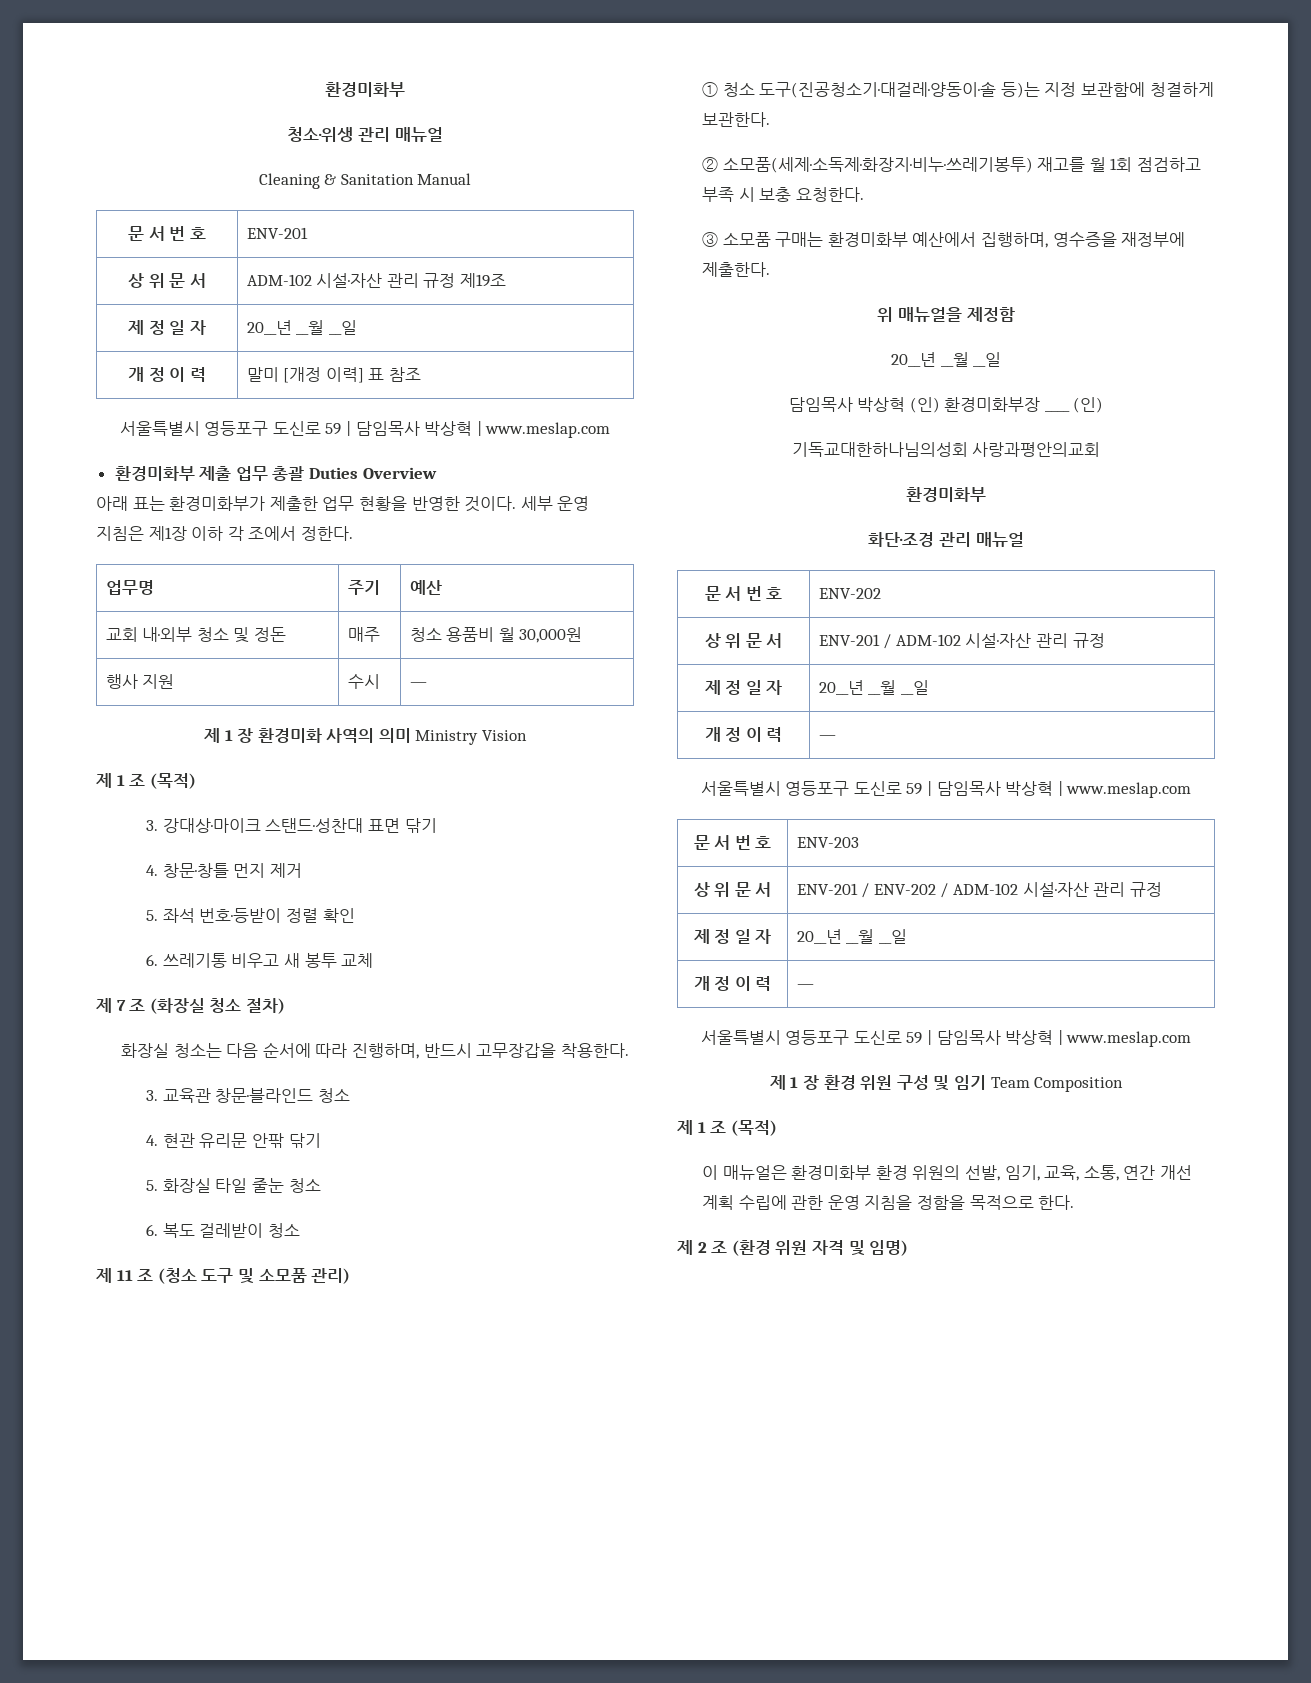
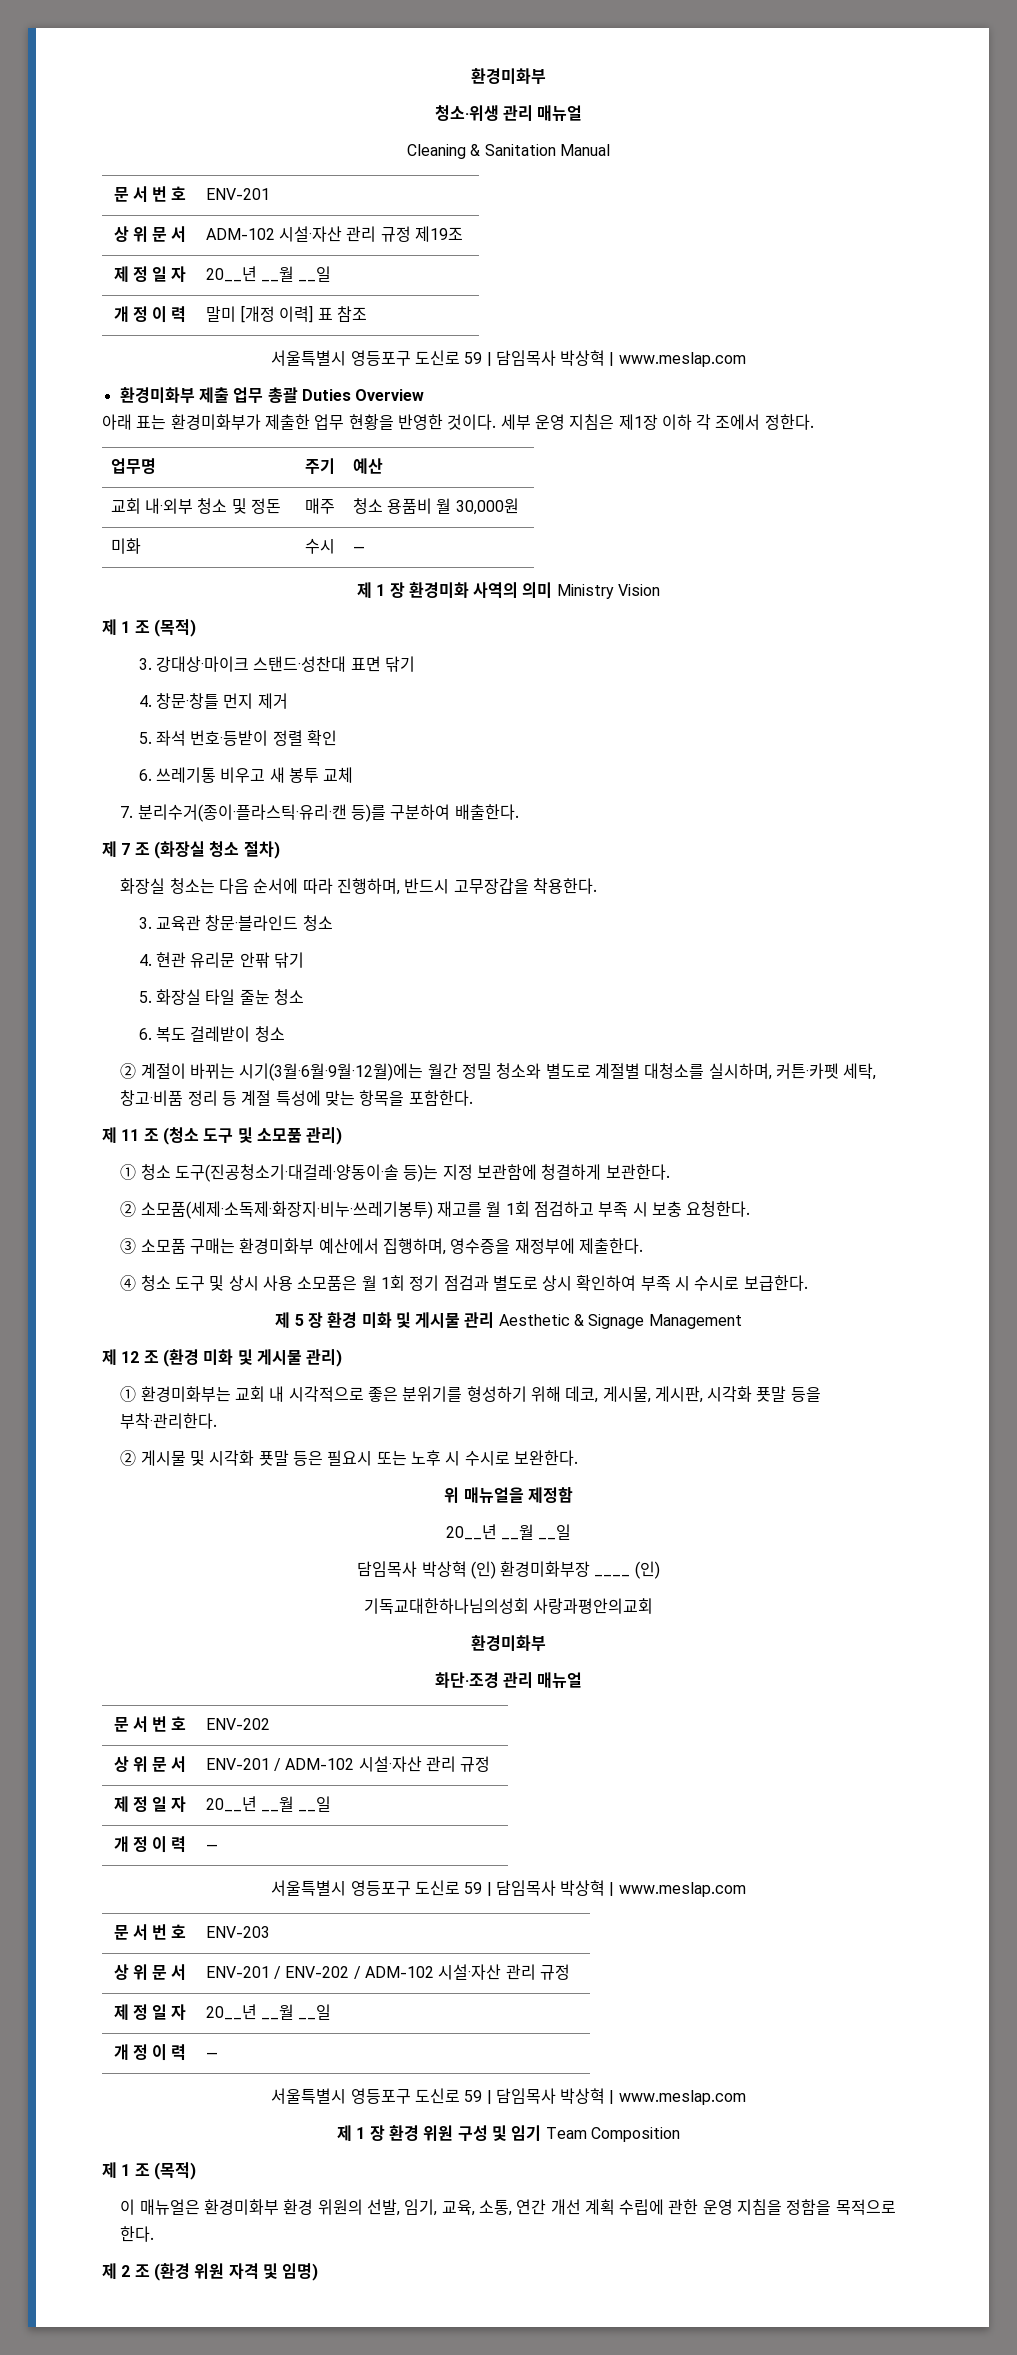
[105,674,175,689] 행사 지원 -> [110,538,141,554] 미화
(374, 960) none -> [120,804,519,822] // 7. 분리수거(종이·플라스틱·유리·캔 등)를 구분하여 배출한다.
(301, 1230) none -> [120,1063,877,1081] [120,1090,473,1106] // ② 계절이 바뀌는 시기(3월·6월·9월·12월)에는 월간 정밀 청소와 별도로 계절별 대청소를 실시하며, 커튼·카펫 세탁, 창고·비품 정리 등 계절 특성에 맞는 항목을 포함한다.
(771, 269) none -> [120,1275,808,1291] [275,1312,742,1329] [102,1349,343,1367] [120,1386,821,1403] [120,1413,218,1429] [120,1450,578,1466] // ④ 청소 도구 및 상시 사용 소모품은 월 1회 정기 점검과 별도로 상시 확인하여 부족 시 수시로 보급한다. // 제 5 장 환경 미화 및 게시물 관리 Aesthetic & Signage Management // 제 12 조 (환경 미화 및 게시물 관리) // ① 환경미화부는 교회 내 시각적으로 좋은 분위기를 형성하기 위해 데코, 게시물, 게시판, 시각화 푯말 등을 부착·관리한다. // ② 게시물 및 시각화 푯말 등은 필요시 또는 노후 시 수시로 보완한다.

